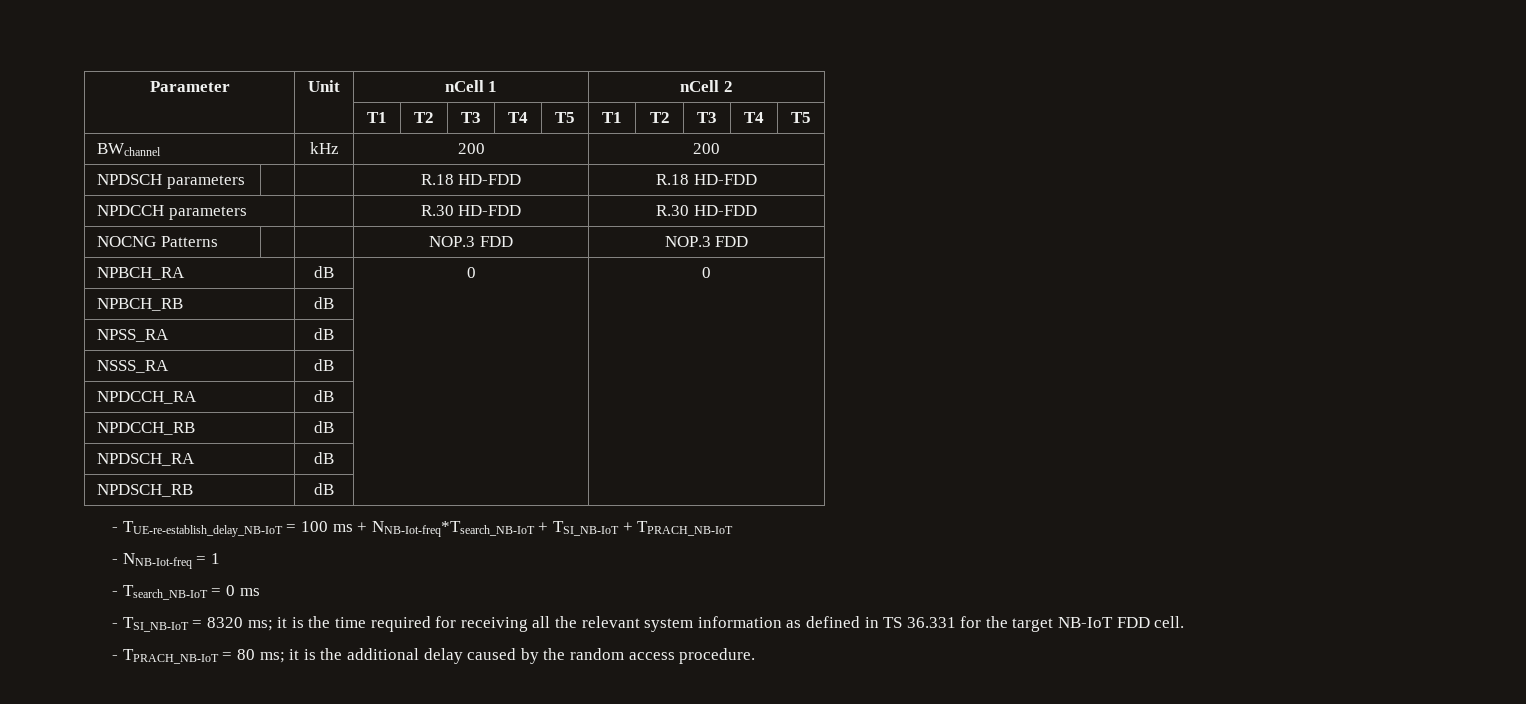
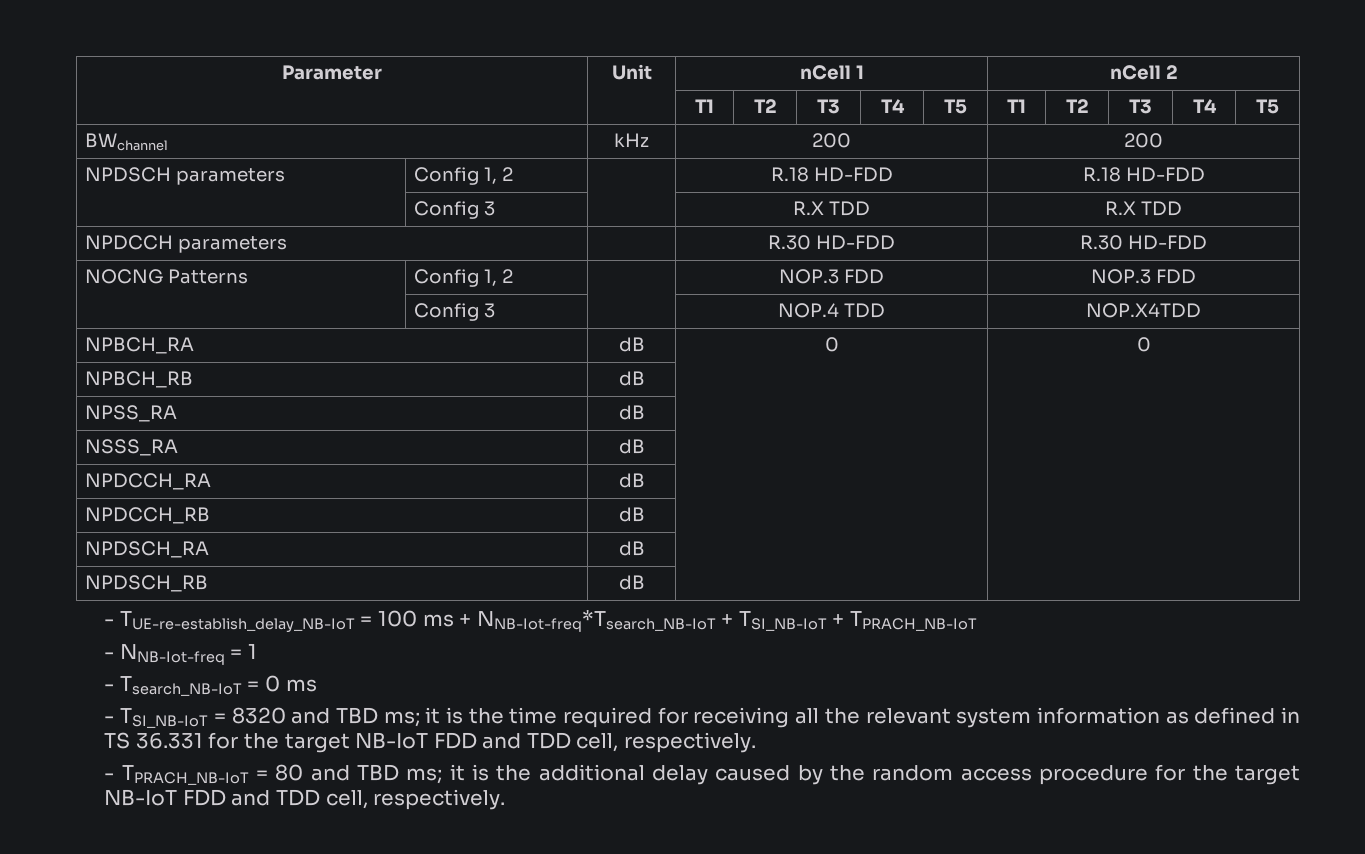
(245, 182) none -> [414,167,514,185] Config 1, 2
(757, 179) none -> [414,201,496,219] [793,201,870,216] [1105,201,1182,216] // | Config 3 | | R.X TDD | R.X TDD
(218, 241) none -> [414,269,514,287] Config 1, 2
(749, 241) none -> [414,303,496,321] [778,303,885,318] [1086,303,1201,318] // | Config 3 | | NOP.4 TDD | NOP.X4TDD
(244, 622) none -> [291,707,378,724] and TBD
[1154,616,1185,628] cell. -> [482,732,756,753] and TDD cell, respectively.
(256, 654) none -> [310,764,400,781] and TBD
[679,648,756,664] procedure. -> [1039,764,1300,785] [104,789,506,810] procedure for the target NB-IoT FDD and TDD cell, respectively.

